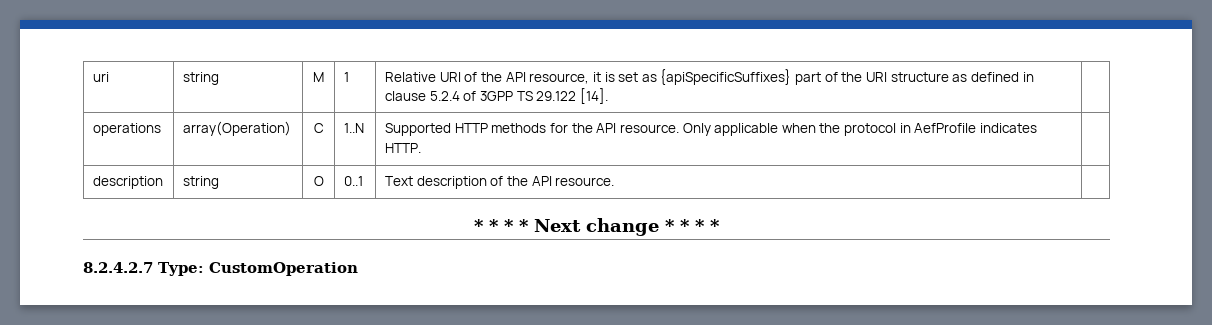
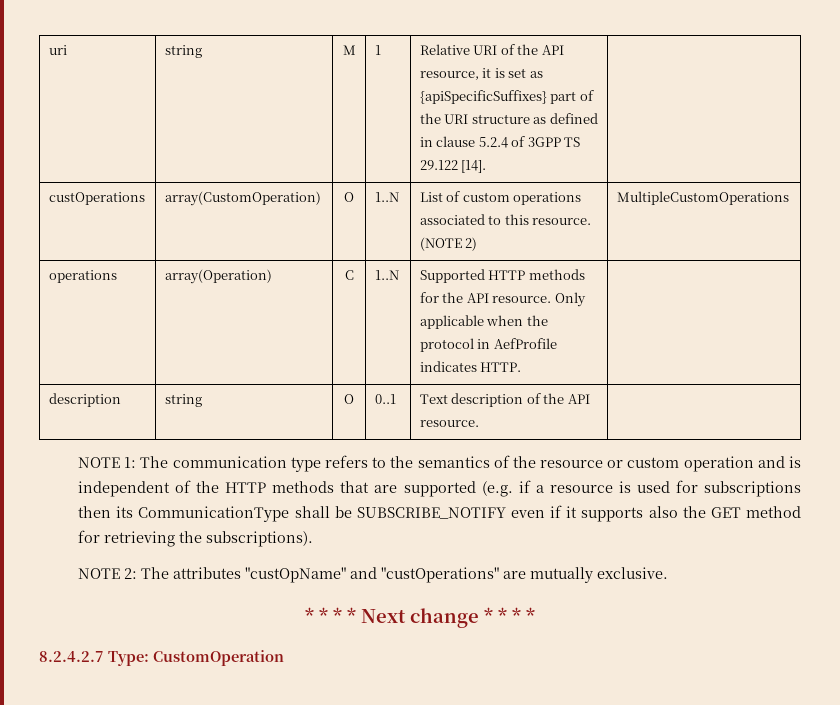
(608, 96) none -> [48,192,145,205] [164,191,321,206] [344,192,354,202] [374,192,399,202] [419,191,582,205] [419,214,592,225] [419,237,478,251] [616,191,789,205] // custOperations | array(CustomOperation) | O | 1..N | List of custom operations associated to this resource. (NOTE 2) | MultipleCustomOperations
(615, 181) none -> [78,455,802,472] [78,480,801,497] [78,505,802,522] [78,530,314,547] [78,567,669,583] // NOTE 1: The communication type refers to the semantics of the resource or custom operation and is independent of the HTTP methods that are supported (e.g. if a resource is used for subscriptions then its CommunicationType shall be SUBSCRIBE_NOTIFY even if it supports also the GET method for retrieving the subscriptions). // NOTE 2: The attributes "custOpName" and "custOperations" are mutually exclusive.

